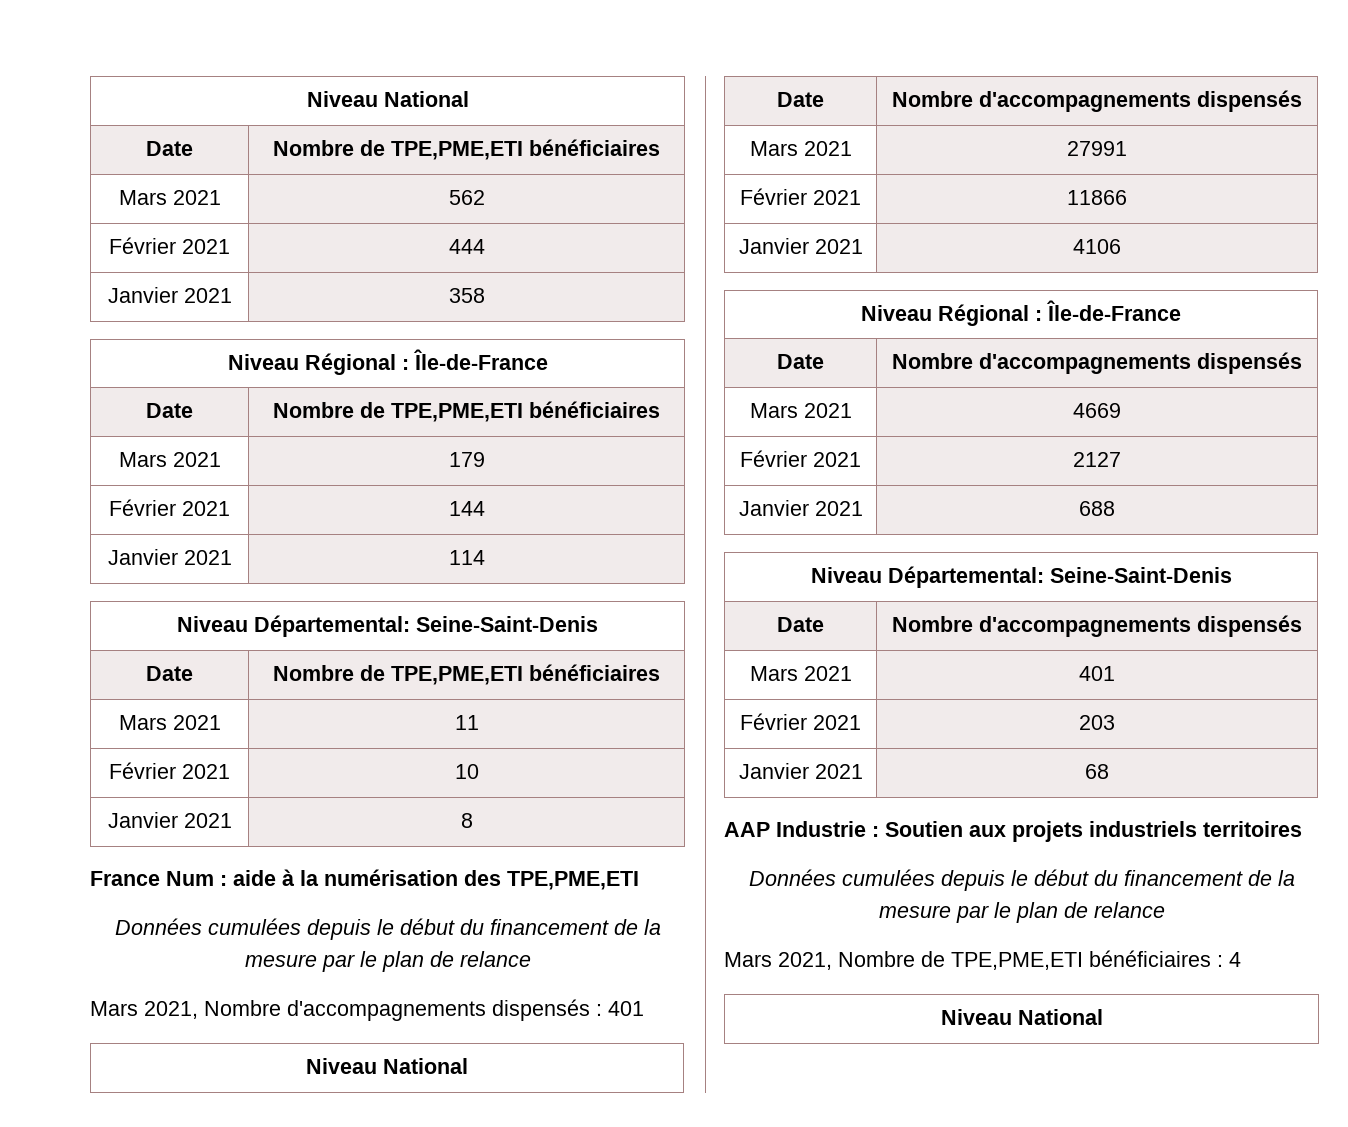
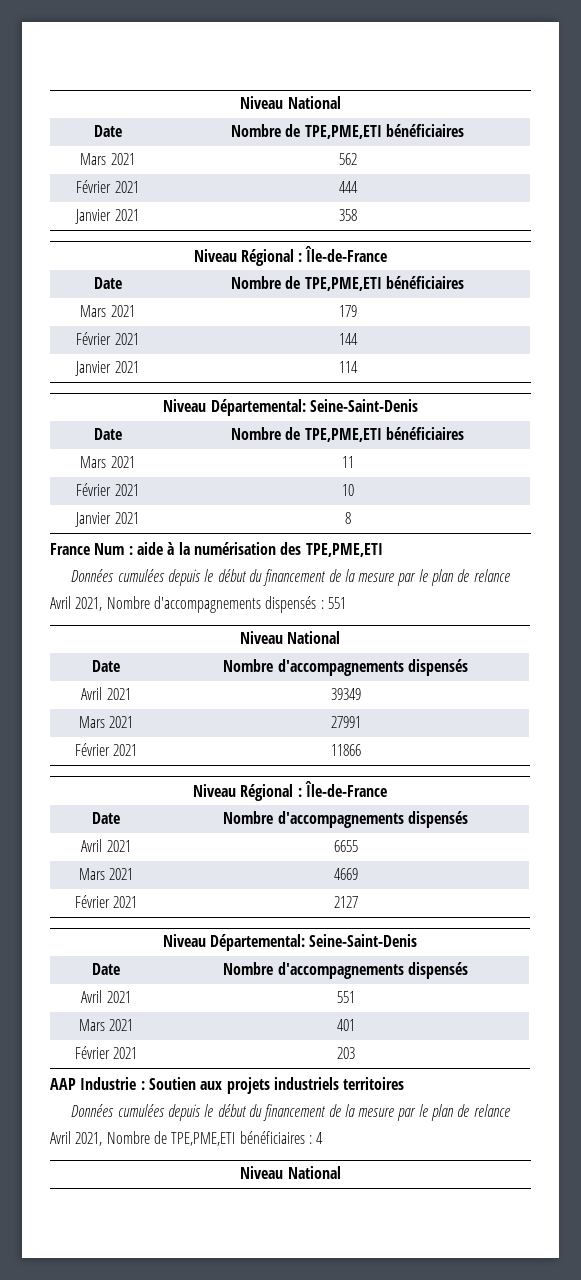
[90,1001,138,1016] Mars -> [50,596,71,609] Avril
[608,1001,644,1016] 401 -> [327,597,346,609] 551
(1302, 101) none -> [81,687,131,700] [330,688,361,700] // Avril 2021 | 39349
[738,238,863,254] [1073,239,1121,254] // Janvier 2021 | 4106 -> (361, 750) none
(1302, 363) none -> [81,839,131,852] [333,840,358,852] // Avril 2021 | 6655
[738,500,863,516] [1079,501,1115,516] // Janvier 2021 | 688 -> (358, 902) none
(1302, 626) none -> [81,990,131,1003] [336,991,355,1003] // Avril 2021 | 551
[738,763,863,779] [1085,764,1109,779] // Janvier 2021 | 68 -> (355, 1053) none
[724,952,772,967] Mars -> [50,1131,71,1144] Avril

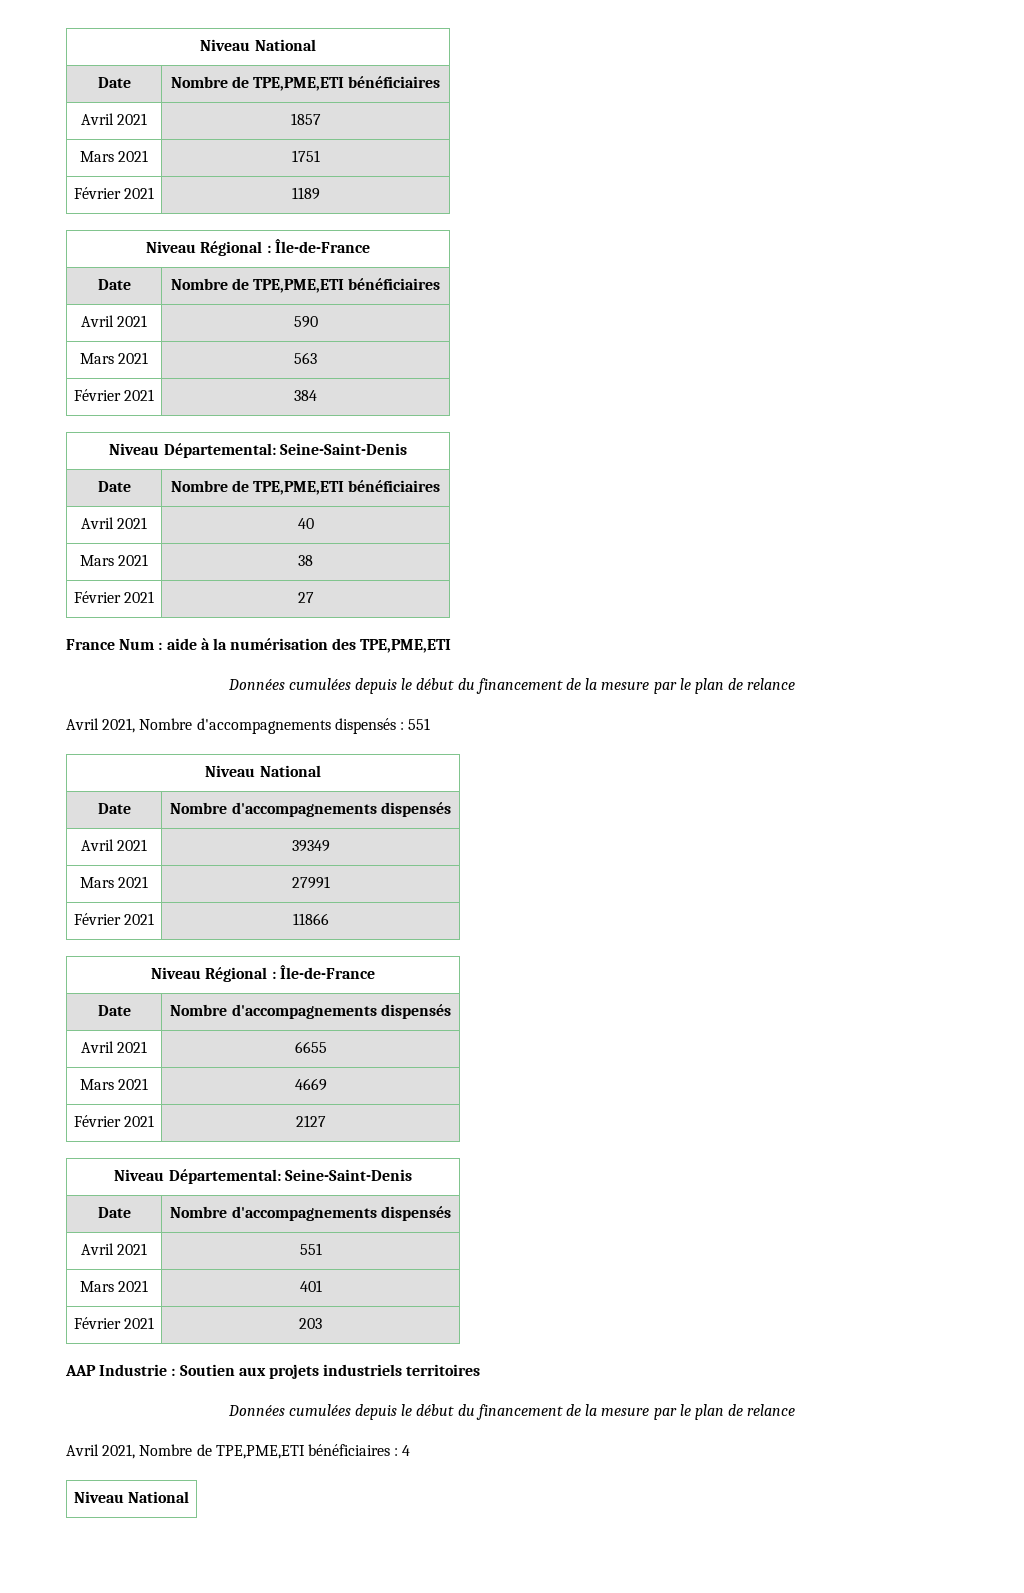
[80,153,135,165] [338,153,357,165] [76,180,139,193] [338,181,358,193] [75,209,139,224] [338,209,357,221] // Mars 2021 | 562 // Février 2021 | 444 // Janvier 2021 | 358 -> [80,113,148,125] [290,113,321,125] [79,150,149,162] [291,150,320,162] [73,187,155,199] [291,187,320,200] // Avril 2021 | 1857 // Mars 2021 | 1751 // Février 2021 | 1189
[80,305,135,317] [338,305,357,317] [76,332,139,345] [338,333,358,345] [75,361,139,376] [338,361,358,373] // Mars 2021 | 179 // Février 2021 | 144 // Janvier 2021 | 114 -> [80,315,148,327] [293,316,318,328] [79,352,149,364] [294,352,317,364] [73,389,155,401] [294,390,317,401] // Avril 2021 | 590 // Mars 2021 | 563 // Février 2021 | 384
[80,456,135,468] [341,456,354,468] [76,483,139,496] [341,484,354,496] [75,512,139,527] [344,512,351,524] // Mars 2021 | 11 // Février 2021 | 10 // Janvier 2021 | 8 -> [80,517,148,529] [297,518,314,529] [79,554,149,566] [298,555,313,566] [73,591,155,603] [297,592,314,603] // Avril 2021 | 40 // Mars 2021 | 38 // Février 2021 | 27

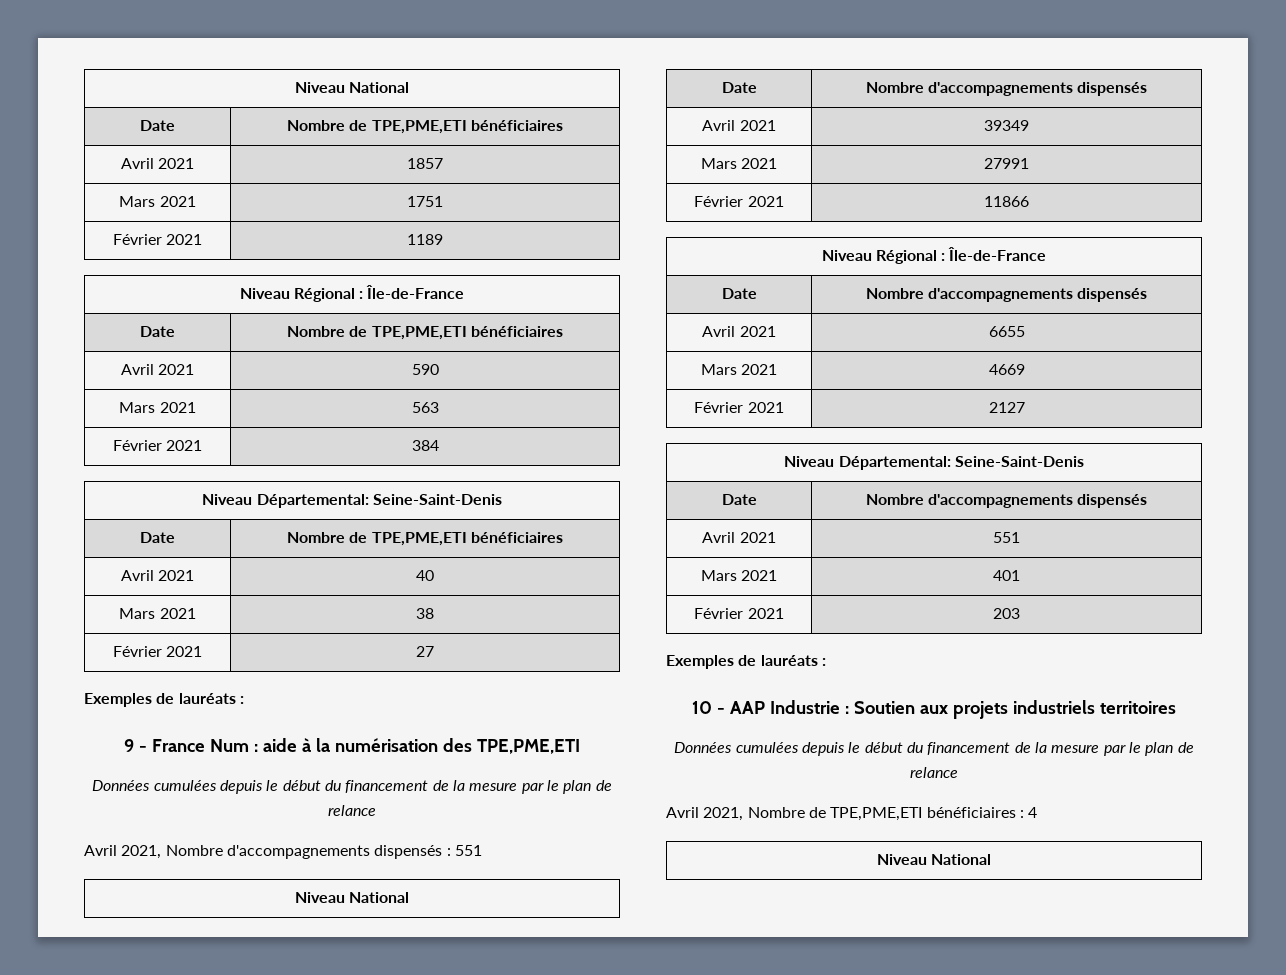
(314, 597) none -> [84,693,244,707] [124,739,148,752] Exemples de lauréats : // 9 -
(322, 1323) none -> [666,655,826,669] [692,701,726,714] Exemples de lauréats : // 10 -

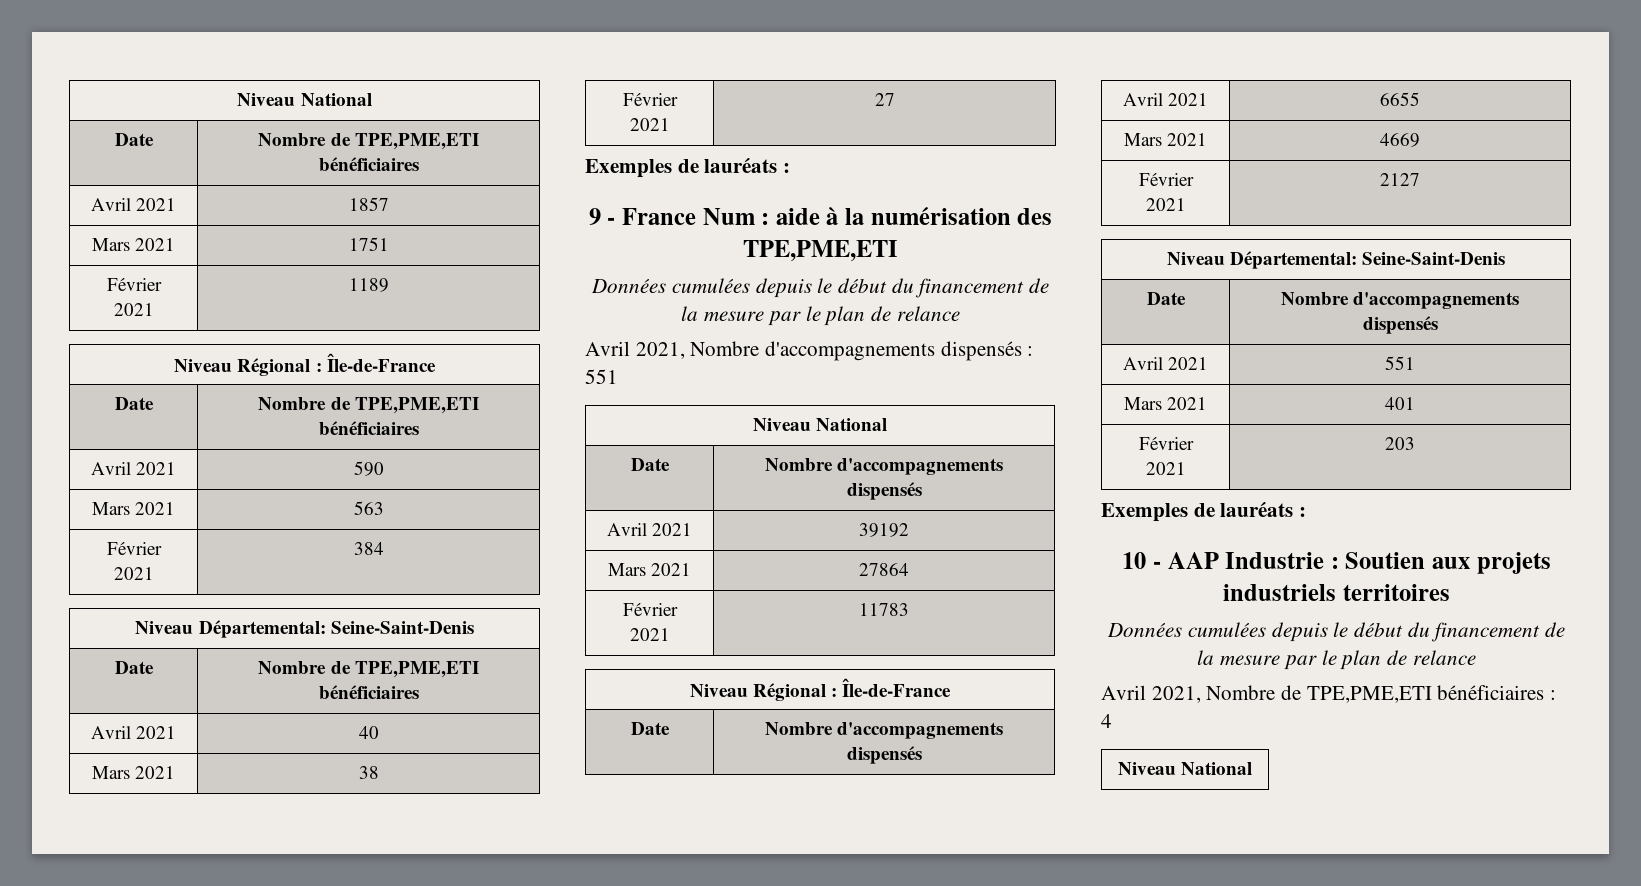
[984,120,1029,131] [700,158,778,169] [984,158,1029,169] [694,196,784,207] [984,196,1029,207] 39349 // Mars 2021 | 27991 // Février 2021 | 11866 -> [859,523,909,537] [607,563,692,576] [859,563,909,576] [622,603,678,616] [629,628,670,641] [859,603,909,616] 39192 // Mars 2021 | 27864 // Février 2021 | 11783

